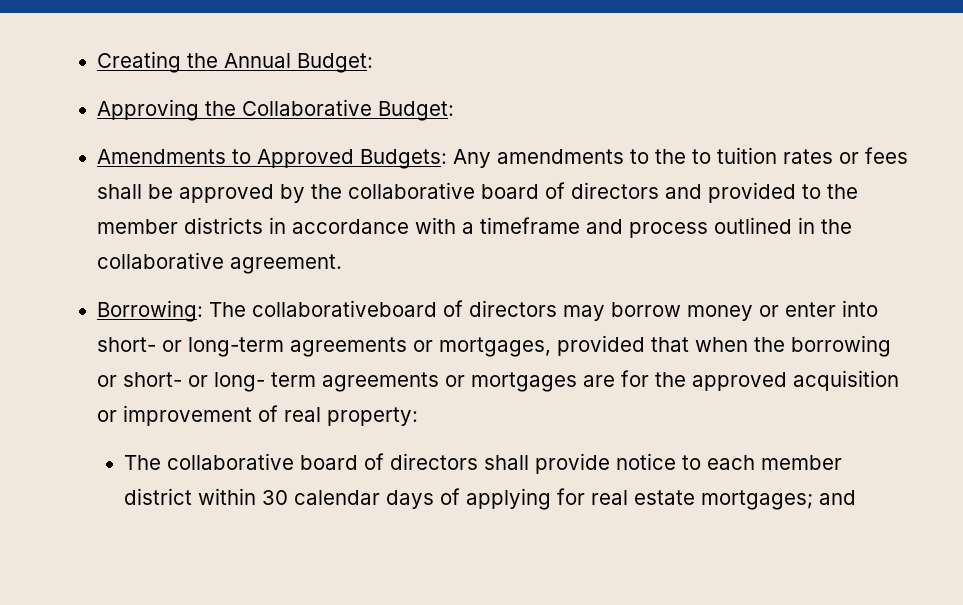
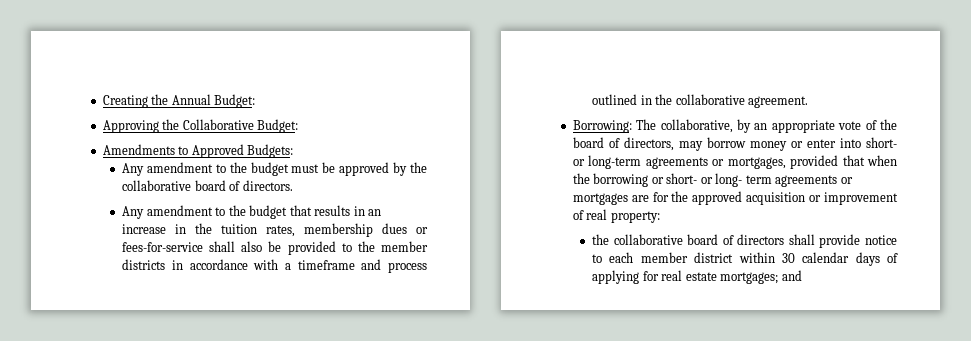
[453,147,909,168] [97,184,143,199] Any amendments to the to tuition rates or fees shall -> [122,162,320,176] // Any amendment to the budget must
[571,182,703,199] directors and -> [242,180,293,191] [122,205,382,219] [122,223,428,237] [122,241,282,252] directors. // Any amendment to the budget that results in an increase in the tuition rates, membership dues or fees-for-service shall also be
[252,300,558,317] collaborativeboard of directors -> [660,119,897,133] [572,137,674,151] collaborative, by an appropriate vote of the board of directors,
[124,455,162,470] The -> [592,234,610,245] the

